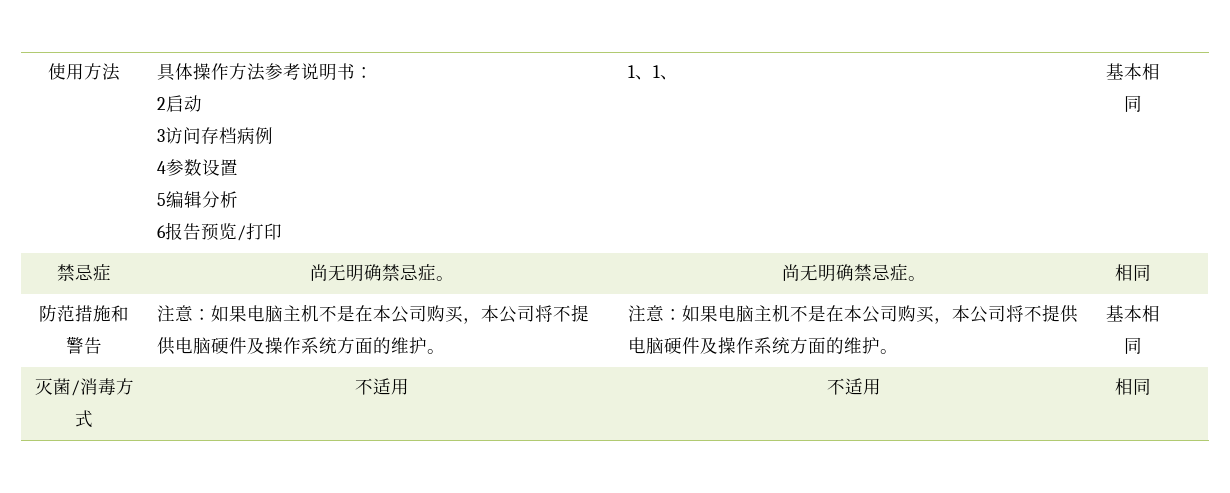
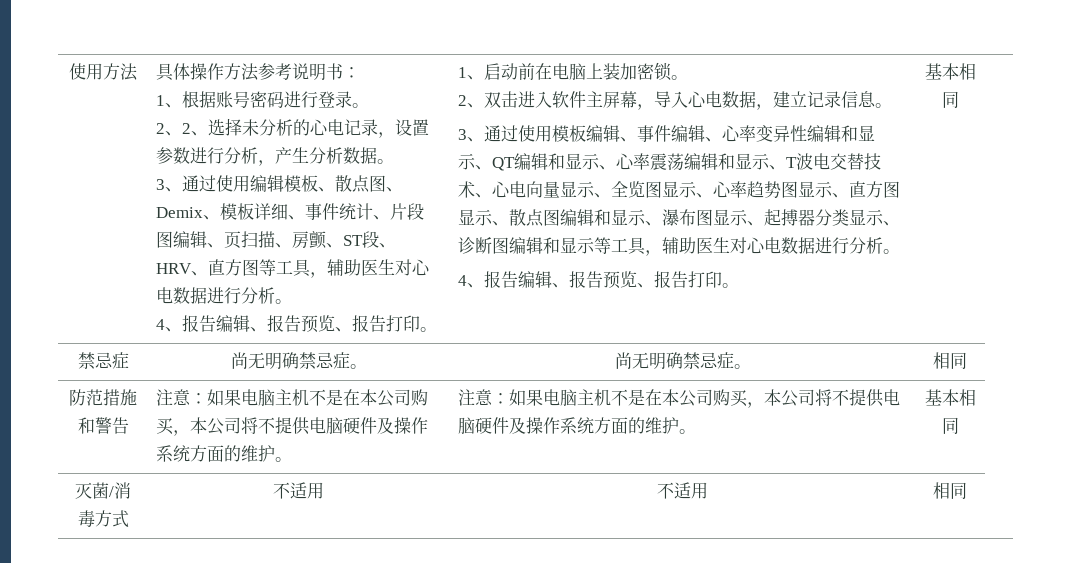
[157,95,203,112] [157,127,274,145] [157,159,239,176] [157,191,239,208] [157,222,283,241] [628,65,679,80] 2启动 // 3访问存档病例 // 4参数设置 // 5编辑分析 // 6报告预览/打印 | 1、1、 -> [156,91,370,108] [156,118,430,138] [156,147,395,166] [156,175,404,193] [156,203,425,220] [156,230,397,249] [156,259,431,278] [156,287,293,304] [156,315,438,333] [458,62,689,81] [458,91,893,110] [458,125,876,142] [458,153,882,171] [458,181,901,198] [458,209,901,227] [458,237,901,256] [458,271,740,289] 1、根据账号密码进行登录。 // 2、2、选择未分析的心电记录，设置参数进行分析，产生分析数据。 // 3、通过使用编辑模板、散点图、Demix、模板详细、事件统计、片段图编辑、页扫描、房颤、ST段、HRV、直方图等工具，辅助医生对心电数据进行分析。 // 4、报告编辑、报告预览、报告打印。 | 1、启动前在电脑上装加密锁。 // 2、双击进入软件主屏幕，导入心电数据，建立记录信息。 // 3、通过使用模板编辑、事件编辑、心率变异性编辑和显示、QT编辑和显示、心率震荡编辑和显示、T波电交替技术、心电向量显示、全览图显示、心率趋势图显示、直方图显示、散点图编辑和显示、瀑布图显示、起搏器分类显示、诊断图编辑和显示等工具，辅助医生对心电数据进行分析。 // 4、报告编辑、报告预览、报告打印。

